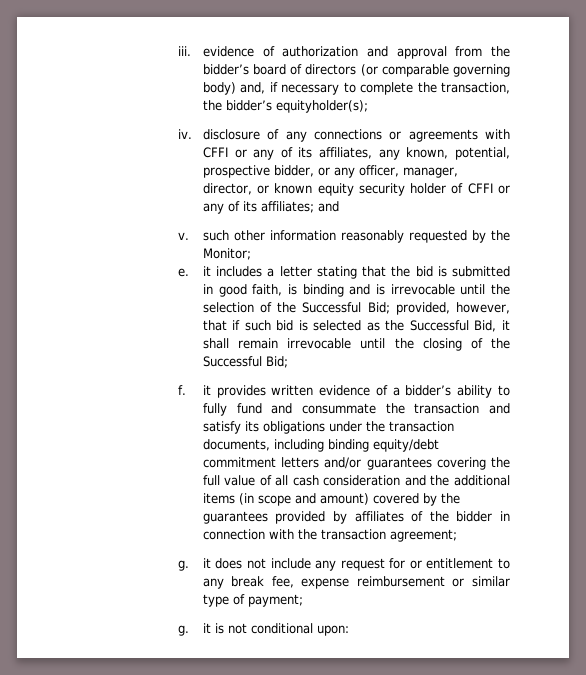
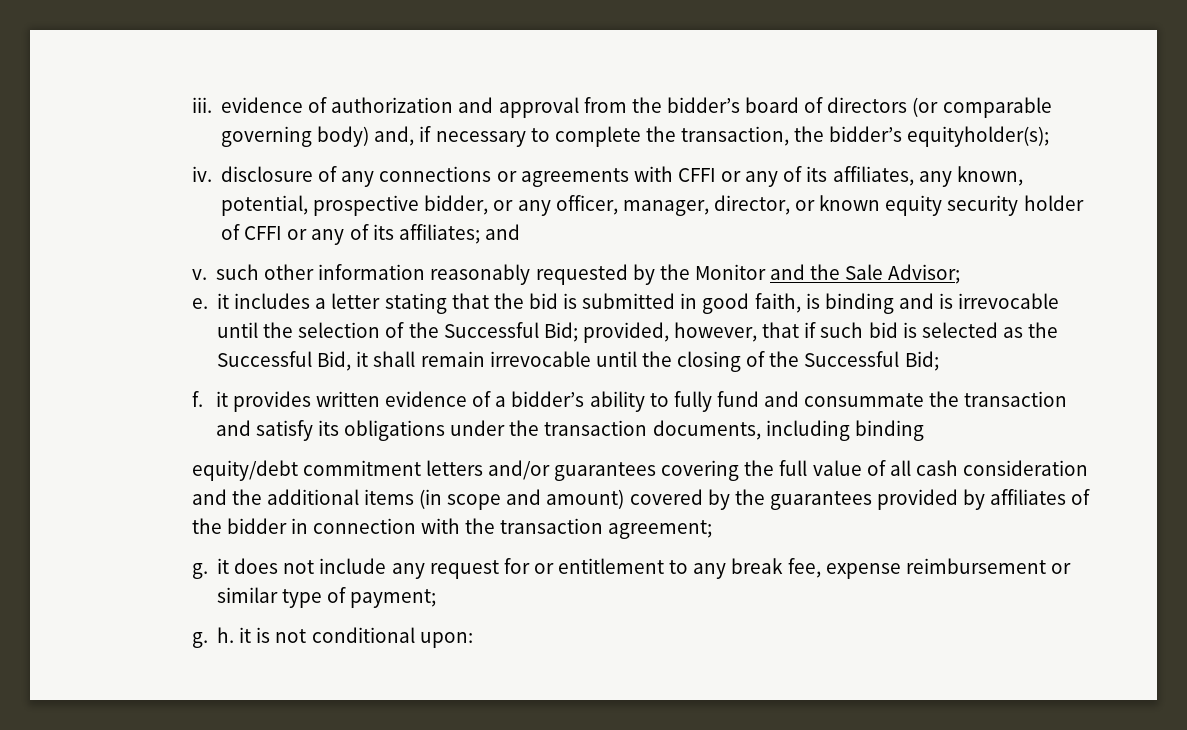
[202,248,251,260] Monitor; -> [694,264,961,284] Monitor and the Sale Advisor;
(369, 445) none -> (924, 430) //
(189, 630) none -> [217,627,235,643] h.

